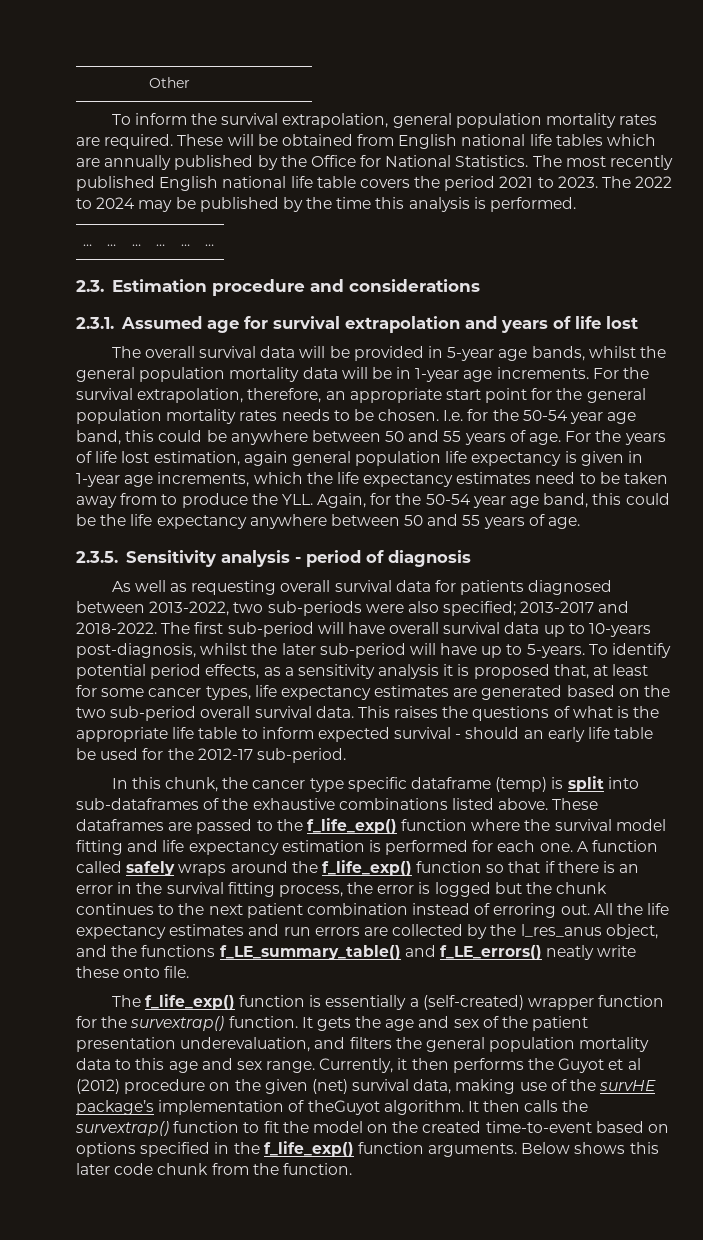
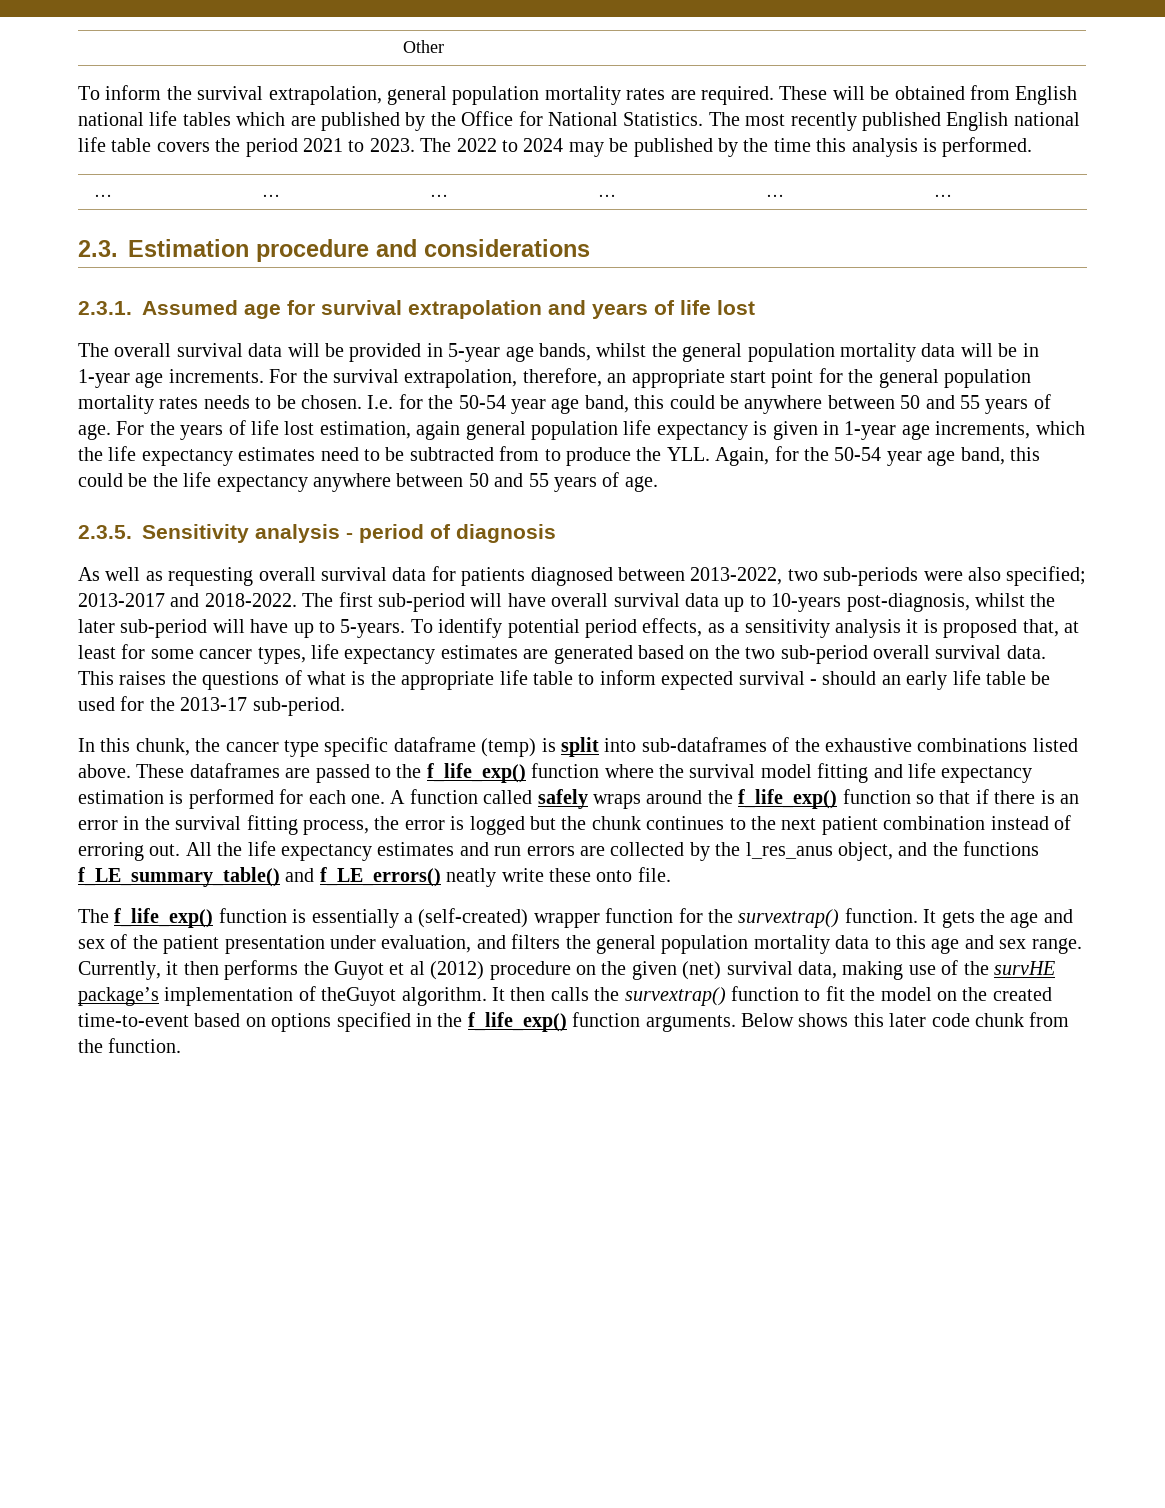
[104,155,172,170] annually -> (316, 121) none
[624,472,669,484] [76,496,117,508] taken away -> [409,447,494,461] subtracted
[197,748,253,760] 2012-17 -> [180,697,248,711] 2013-17
[180,1037,311,1052] underevaluation, -> [330,935,472,953] under evaluation,

